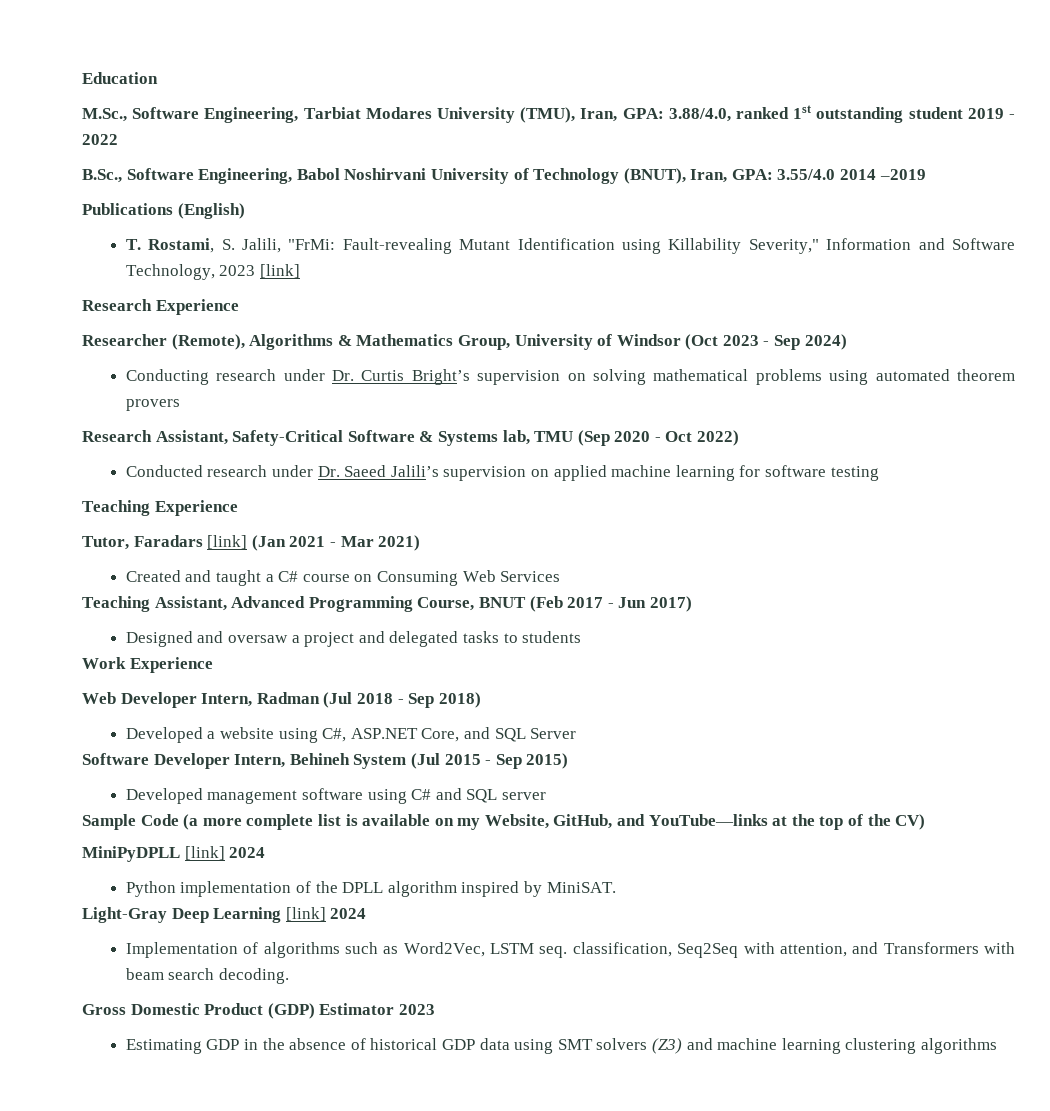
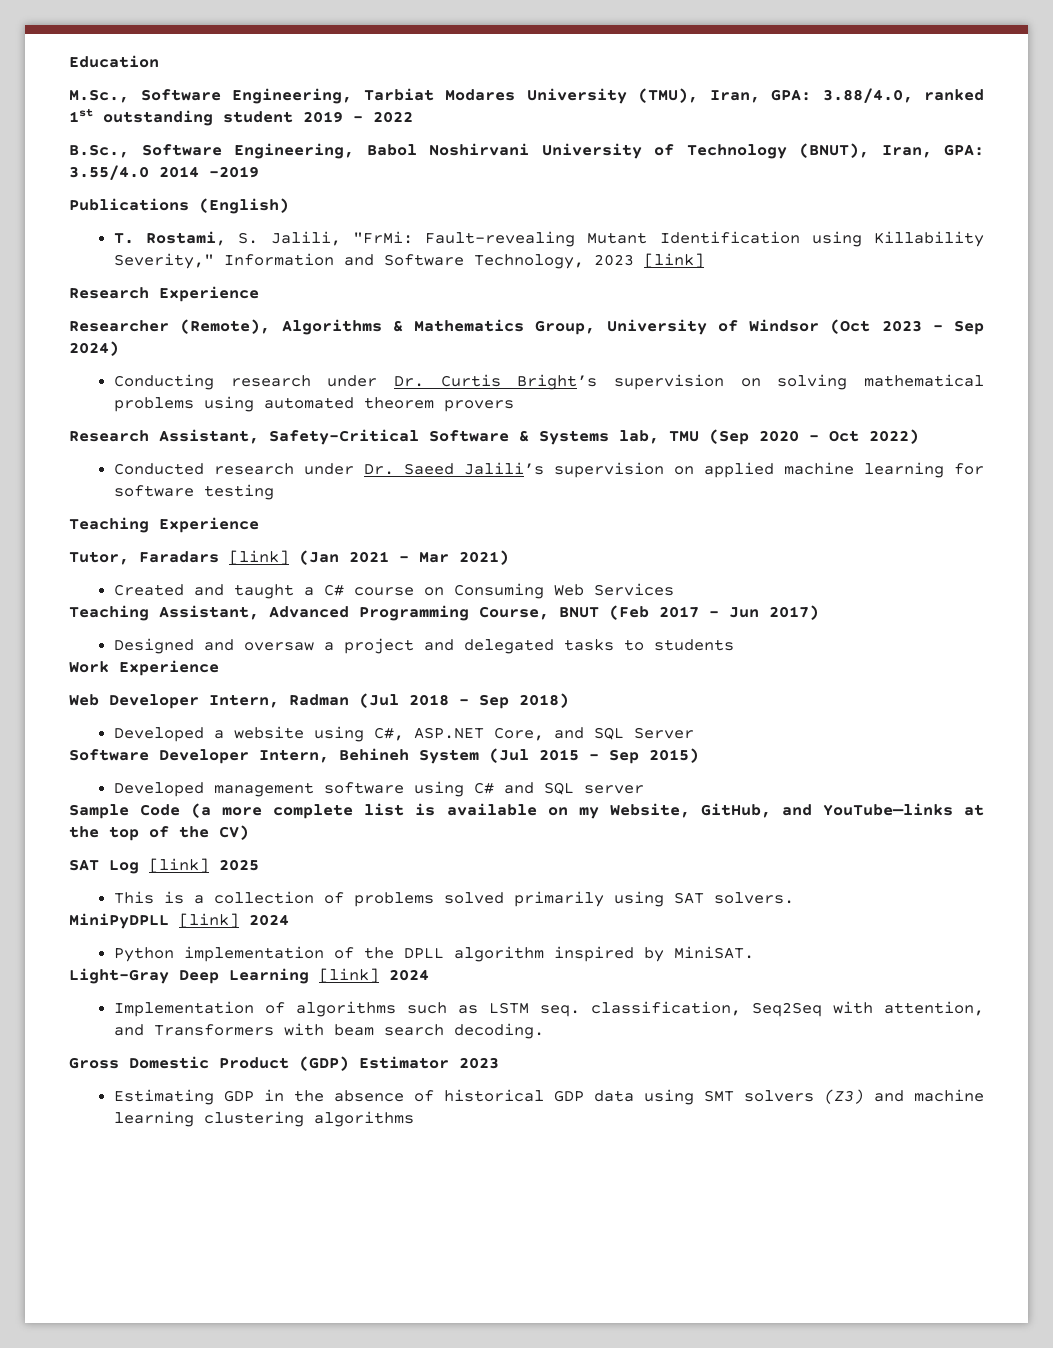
(926, 822) none -> [69,858,259,874] [113,891,794,907] // SAT Log [link] 2025 // This is a collection of problems solved primarily using SAT solvers.
[403,942,485,957] Word2Vec, -> (478, 1009) none

